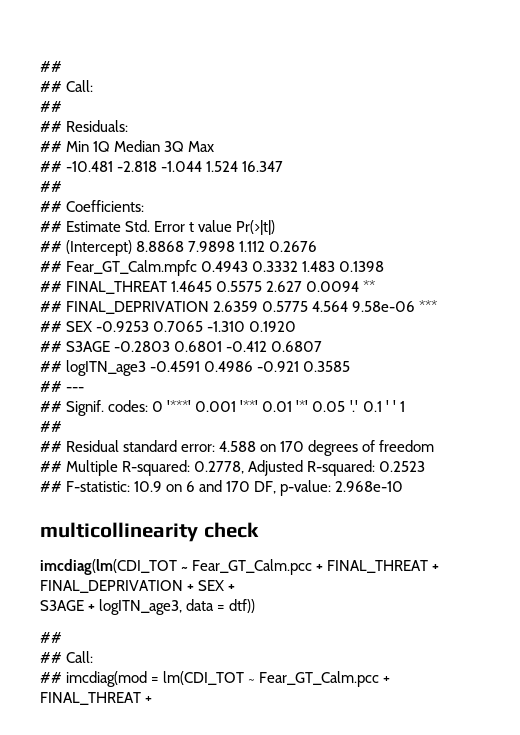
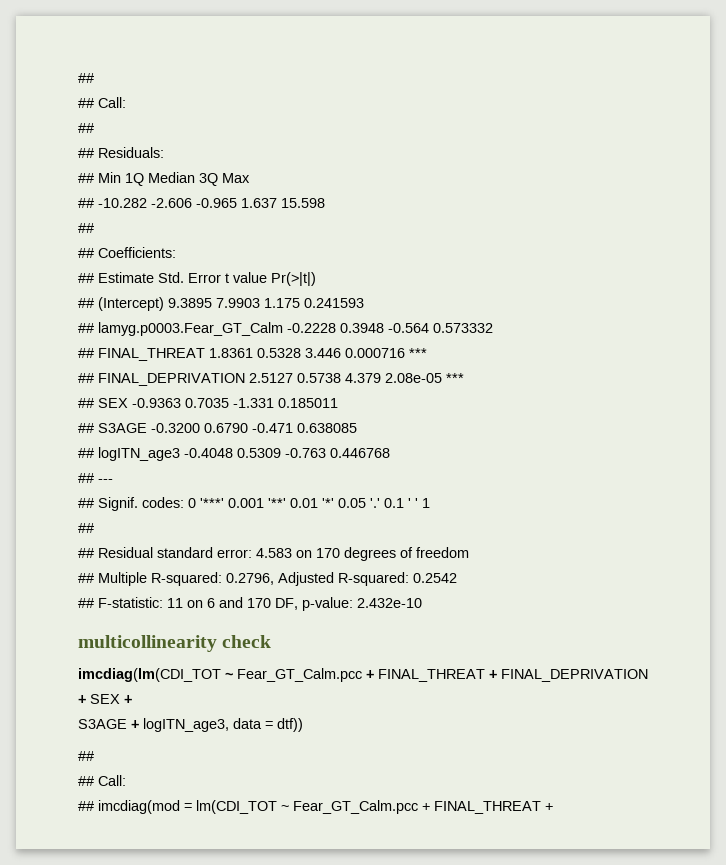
[66,161,284,172] -10.481 -2.818 -1.044 1.524 16.347 -> [98,198,325,208] -10.282 -2.606 -0.965 1.637 15.598
[136,241,318,252] [40,260,385,276] [40,280,376,294] [40,300,438,314] [40,321,297,332] [40,341,323,352] [40,360,351,376] 8.8868 7.9898 1.112 0.2676 // ## Fear_GT_Calm.mpfc 0.4943 0.3332 1.483 0.1398 // ## FINAL_THREAT 1.4645 0.5575 2.627 0.0094 ** // ## FINAL_DEPRIVATION 2.6359 0.5775 4.564 9.58e-06 *** // ## SEX -0.9253 0.7065 -1.310 0.1920 // ## S3AGE -0.2803 0.6801 -0.412 0.6807 // ## logITN_age3 -0.4591 0.4986 -0.921 0.3585 -> [168,298,364,308] [78,322,493,336] [78,348,427,361] [78,373,464,386] [78,398,338,408] [78,423,357,433] [78,447,390,461] 9.3895 7.9903 1.175 0.241593 // ## lamyg.p0003.Fear_GT_Calm -0.2228 0.3948 -0.564 0.573332 // ## FINAL_THREAT 1.8361 0.5328 3.446 0.000716 *** // ## FINAL_DEPRIVATION 2.5127 0.5738 4.379 2.08e-05 *** // ## SEX -0.9363 0.7035 -1.331 0.185011 // ## S3AGE -0.3200 0.6790 -0.471 0.638085 // ## logITN_age3 -0.4048 0.5309 -0.763 0.446768
[219,441,257,452] 4.588 -> [256,548,292,558] 4.583
[194,461,245,474] 0.2778, -> [226,573,274,585] 0.2796,
[379,461,426,472] 0.2523 -> [413,573,457,583] 0.2542
[134,481,163,492] 10.9 -> [167,598,183,608] 11
[335,481,404,492] 2.968e-10 -> [357,598,422,608] 2.432e-10

